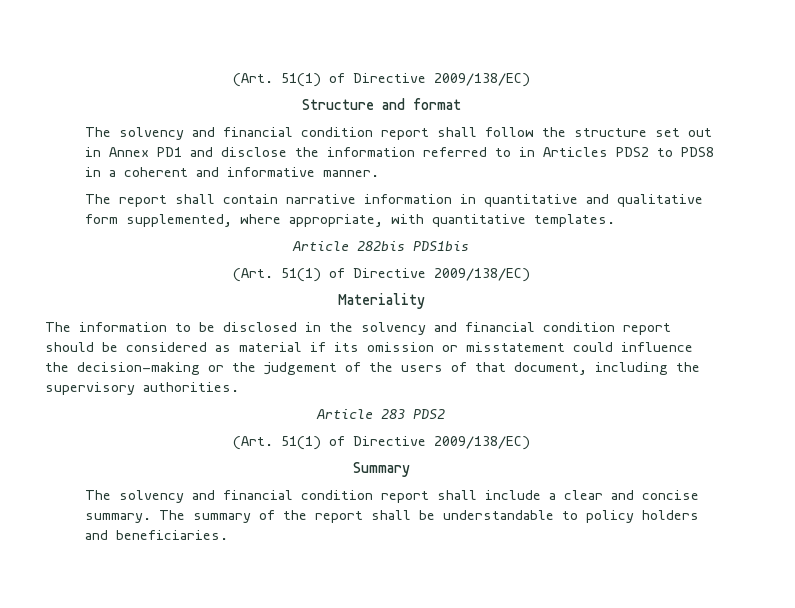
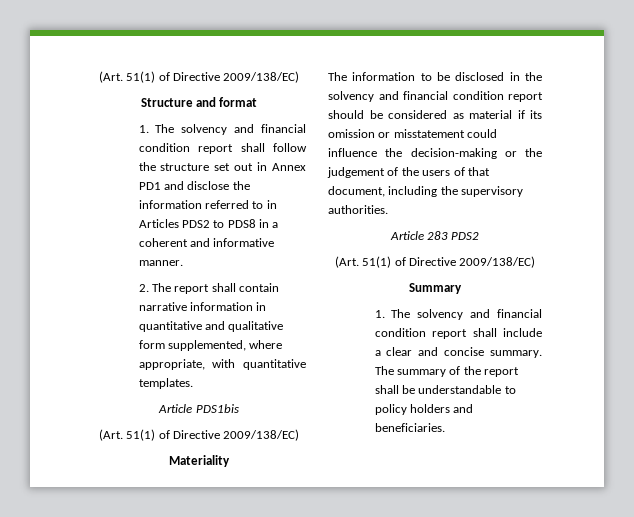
(461, 104) none -> [138,125,149,133] 1.
(380, 173) none -> [138,284,149,292] 2.
[357,241,405,251] 282bis -> (193, 408) none
(410, 469) none -> [374,310,385,318] 1.

